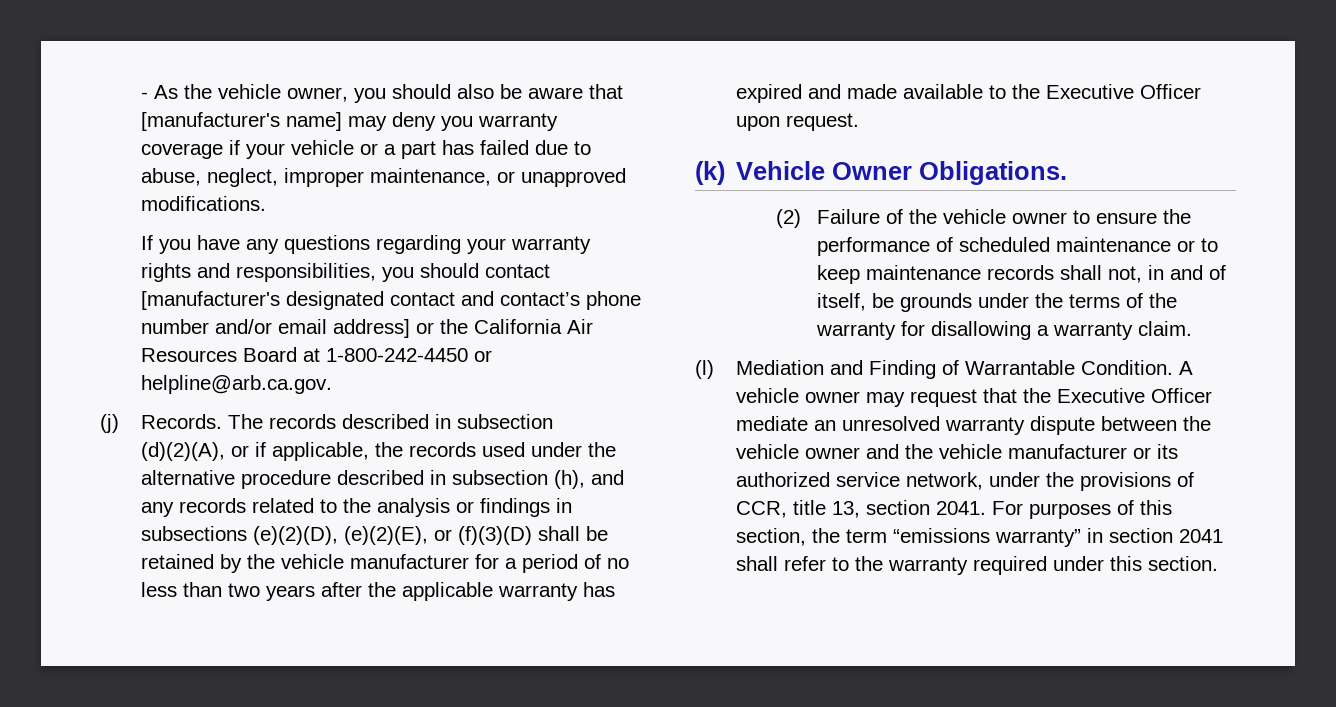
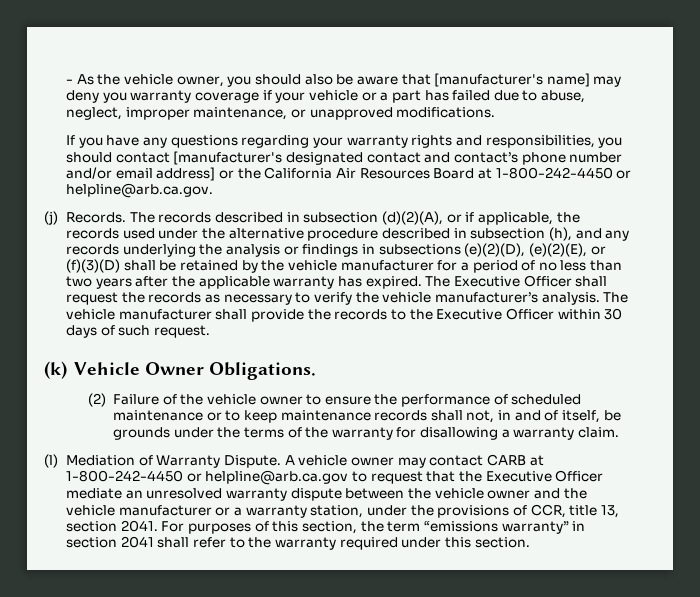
[251,498,337,513] related to -> [122,244,196,257] underlying
[735,84,1201,103] [735,116,780,131] expired and made available to the Executive Officer upon -> [365,275,608,289] [66,292,629,305] [66,308,623,322] [66,325,151,338] expired. The Executive Officer shall request the records as necessary to verify the vehicle manufacturer’s analysis. The vehicle manufacturer shall provide the records to the Executive Officer within 30 days of such
[829,360,1193,379] [735,388,905,407] and Finding of Warrantable Condition. A vehicle owner may -> [138,454,544,468] [66,470,368,485] of Warranty Dispute. A vehicle owner may contact CARB at 1-800-242-4450 or helpline@arb.ca.gov to
[1156,444,1178,459] [735,472,983,490] its authorized service network, -> [234,505,364,518] a warranty station,

